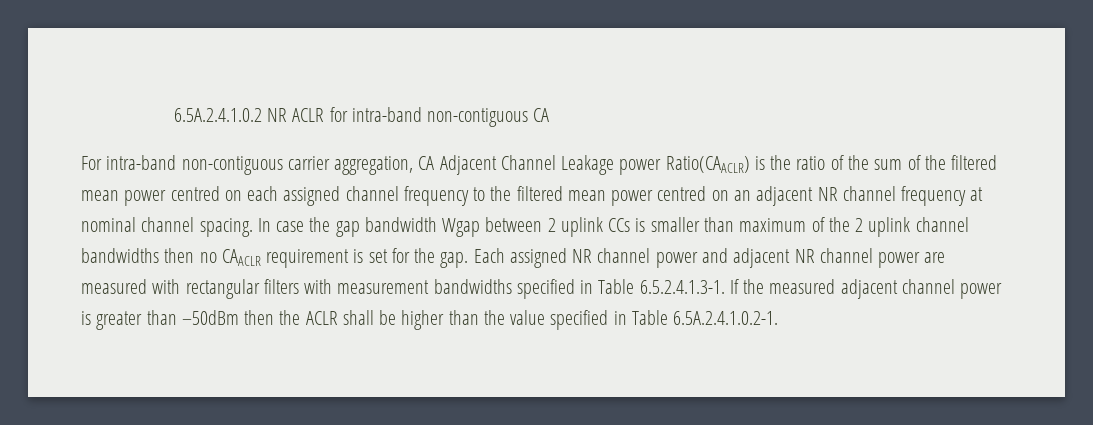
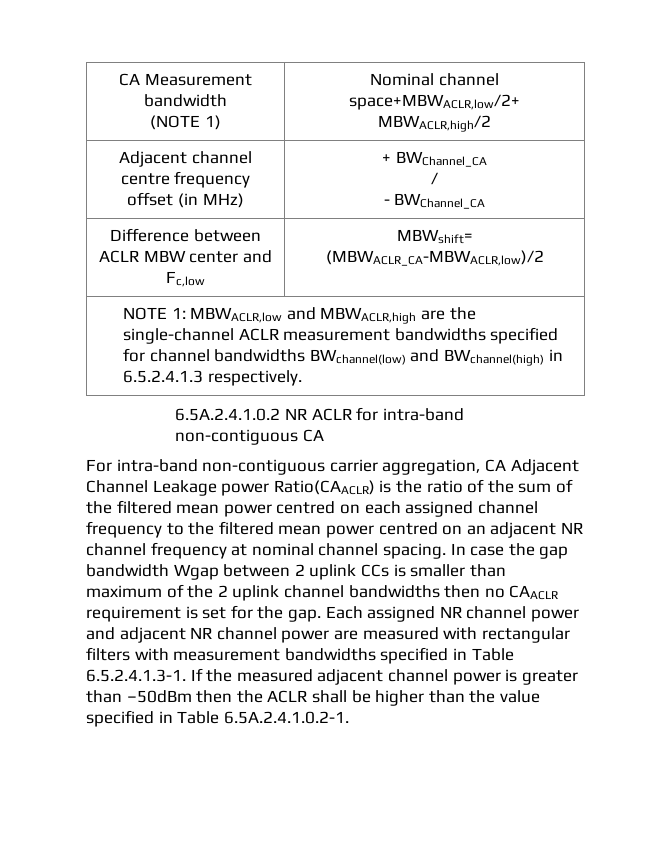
(173, 115) none -> [119,73,252,86] [144,94,227,107] [150,115,221,130] [370,73,499,86] [349,94,520,110] [378,115,491,132] [119,151,252,167] [120,171,251,188] [127,192,244,208] [382,151,487,167] [431,172,438,185] [383,193,486,209] [110,228,261,242] [99,250,272,263] [166,271,205,287] [396,229,473,244] [325,250,544,266] [122,307,476,324] [122,327,559,344] [122,348,563,366] [122,370,302,386] CA Measurement bandwidth // (NOTE 1) | Nominal channel space+MBWACLR,low/2+ MBWACLR,high/2 // Adjacent channel centre frequency offset (in MHz) | + BWChannel_CA // / // - BWChannel_CA // Difference between ACLR MBW center and Fc,low | MBWshift= (MBWACLR_CA-MBWACLR,low)/2 // NOTE 1: MBWACLR,low and MBWACLR,high are the single-channel ACLR measurement bandwidths specified for channel bandwidths BWchannel(low) and BWchannel(high) in 6.5.2.4.1.3 respectively. //

